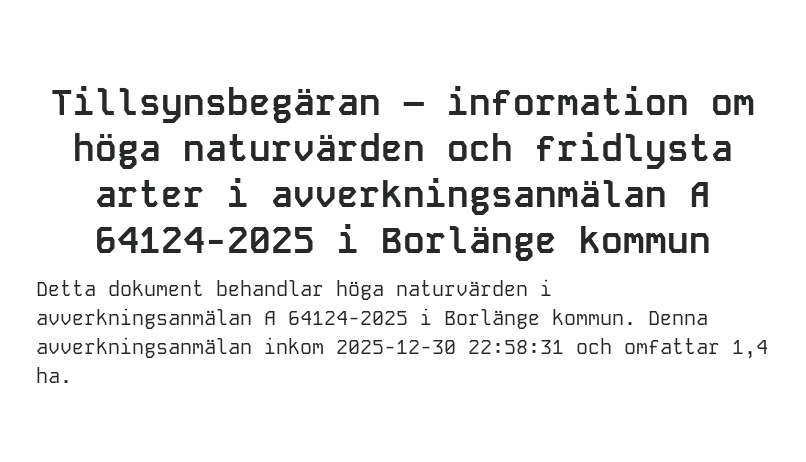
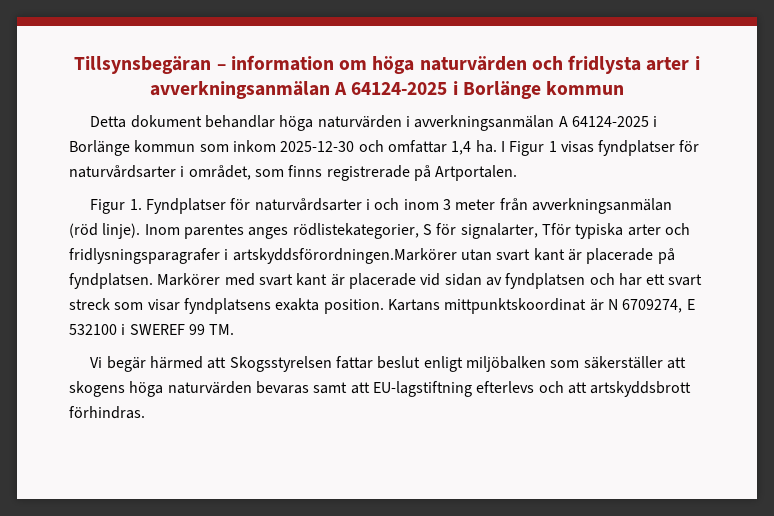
[552,309,708,325] [36,337,252,358] kommun. Denna avverkningsanmälan -> [134,140,229,152] kommun som
[468,340,564,354] 22:58:31 -> (355, 146) none
(72, 375) none -> [500,140,700,156] [69,165,518,181] [90,198,672,214] [69,223,690,239] [69,248,675,264] [69,273,703,289] [69,298,695,314] [69,324,235,335] [90,356,686,372] [69,381,692,397] [69,406,145,419] I Figur 1 visas fyndplatser för naturvårdsarter i området, som finns registrerade på Artportalen. // Figur 1. Fyndplatser för naturvårdsarter i och inom 3 meter från avverkningsanmälan (röd linje). Inom parentes anges rödlistekategorier, S för signalarter, Tför typiska arter och fridlysningsparagrafer i artskyddsförordningen.Markörer utan svart kant är placerade på fyndplatsen. Markörer med svart kant är placerade vid sidan av fyndplatsen och har ett svart streck som visar fyndplatsens exakta position. Kartans mittpunktskoordinat är N 6709274, E 532100 i SWEREF 99 TM. // Vi begär härmed att Skogsstyrelsen fattar beslut enligt miljöbalken som säkerställer att skogens höga naturvärden bevaras samt att EU-lagstiftning efterlevs och att artskyddsbrott förhindras.

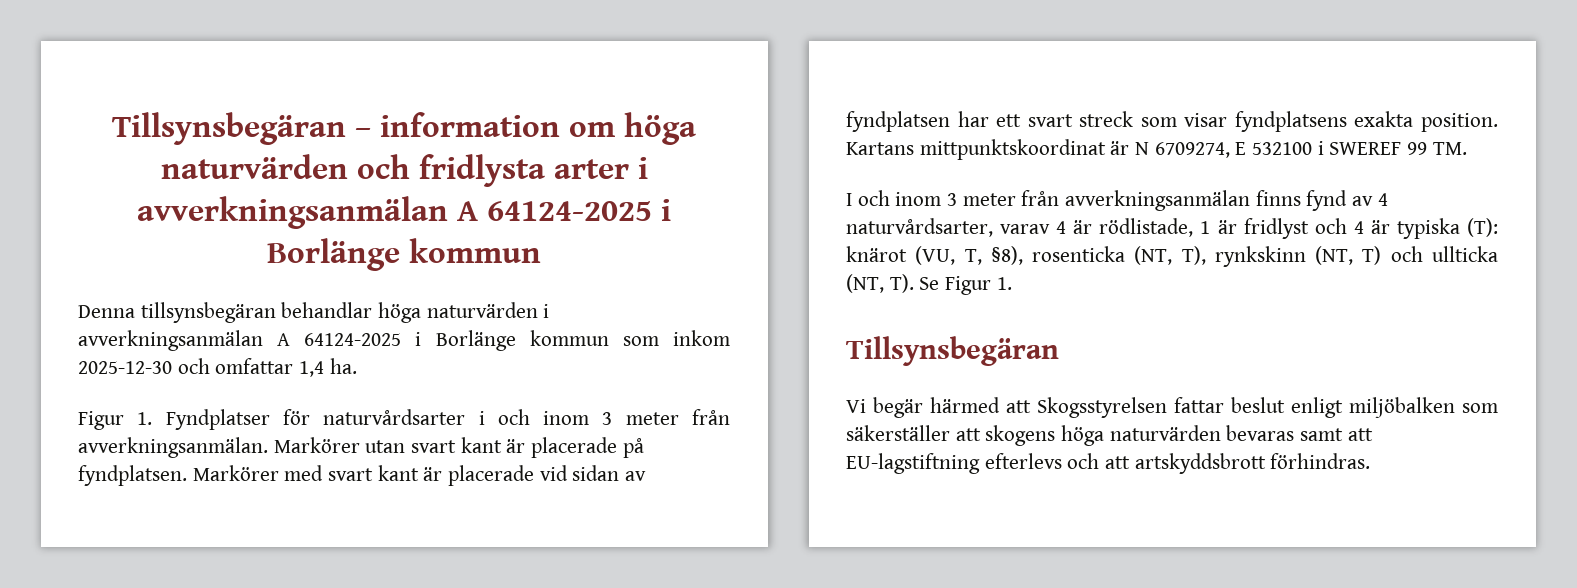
[90,115,202,128] Detta dokument -> [78,302,276,323] Denna tillsynsbegäran
[500,140,700,156] [69,165,518,181] I Figur 1 visas fyndplatser för naturvårdsarter i området, som finns registrerade på Artportalen. -> (357, 366) none
[531,198,672,214] [69,223,690,239] [69,248,457,264] avverkningsanmälan (röd linje). Inom parentes anges rödlistekategorier, S för signalarter, Tför typiska arter och fridlysningsparagrafer i artskyddsförordningen.Markörer -> [78,437,360,458] avverkningsanmälan. Markörer
[589,273,615,285] och -> (950, 121) none
(235, 329) none -> [846,190,1388,211] [846,218,1498,239] [846,246,1498,267] [846,274,1012,295] [846,336,1059,366] // I och inom 3 meter från avverkningsanmälan finns fynd av 4 naturvårdsarter, varav 4 är rödlistade, 1 är fridlyst och 4 är typiska (T): knärot (VU, T, §8), rosenticka (NT, T), rynkskinn (NT, T) och ullticka (NT, T). Se Figur 1. // Tillsynsbegäran

